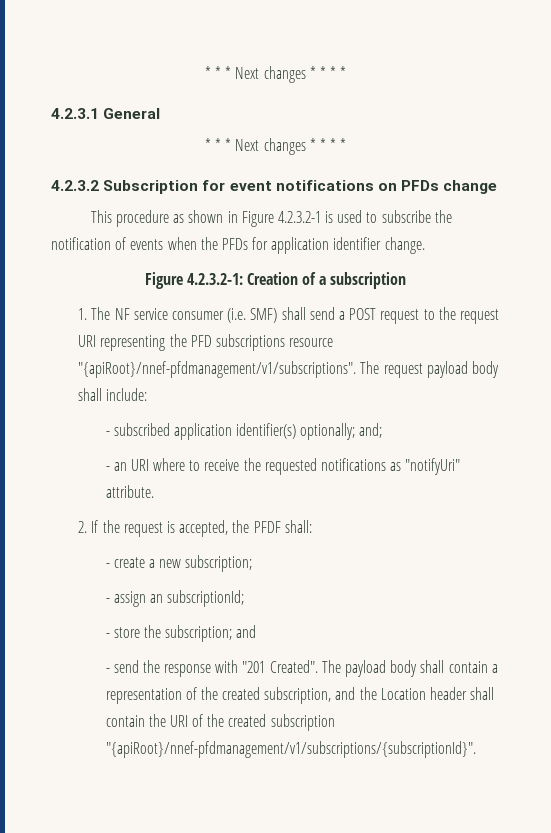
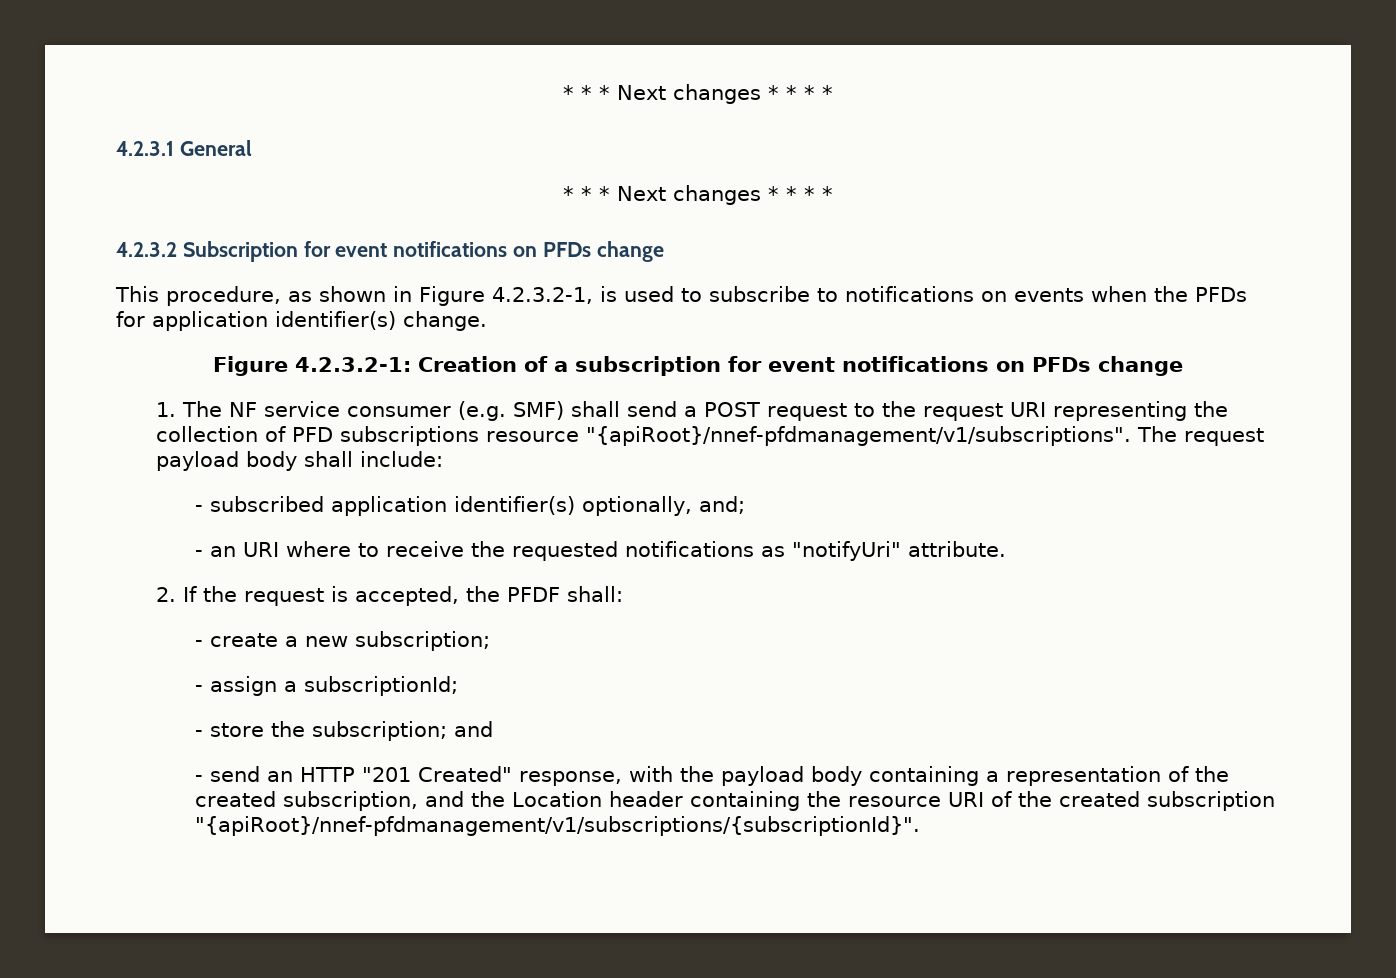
[115,210,169,227] procedure -> [166,286,281,306] procedure,
[277,211,321,223] 4.2.3.2-1 -> [491,287,593,304] 4.2.3.2-1,
[434,210,452,223] [51,237,127,250] the notification of -> [816,286,1007,302] to notifications on
[333,237,382,250] identifier -> [275,311,396,330] identifier(s)
(407, 280) none -> [728,356,1183,376] for event notifications on PFDs change
[227,308,247,323] (i.e. -> [457,401,506,421] (e.g.
(187, 340) none -> [155,426,286,442] collection of
[300,423,356,440] optionally; -> [582,496,693,516] optionally,
[149,594,163,603] an -> [284,681,298,692] a
[142,660,488,677] the response with "201 Created". The payload body shall contain -> [267,766,980,786] an HTTP "201 Created" response, with the payload body containing
[470,687,495,700] [105,714,166,727] shall contain the -> [690,791,942,811] containing the resource

